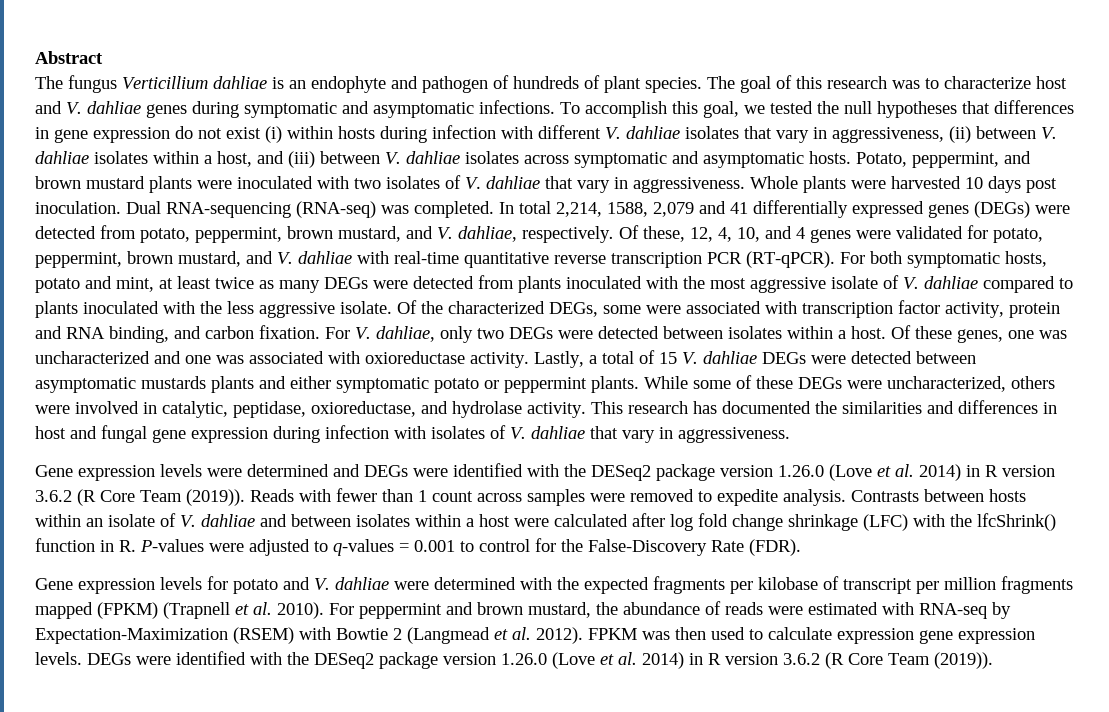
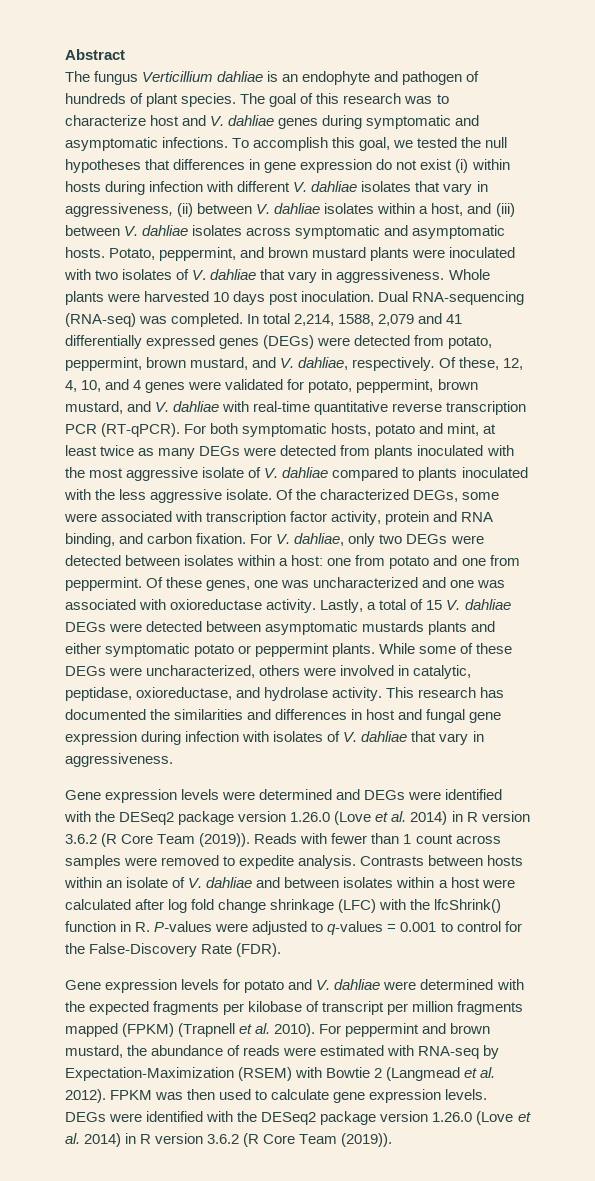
[851,326,886,339] host. -> [291,555,520,569] [65,577,142,591] host: one from potato and one from peppermint.
[837,628,914,644] expression -> (330, 1094) none

